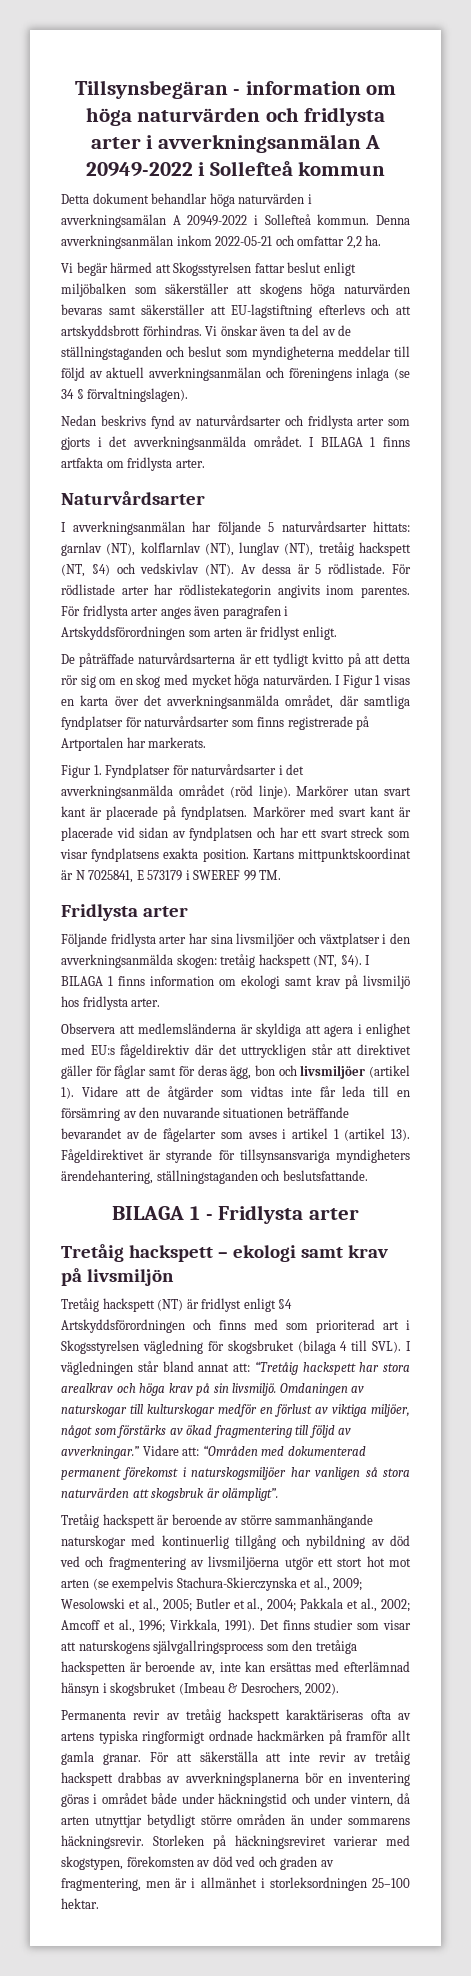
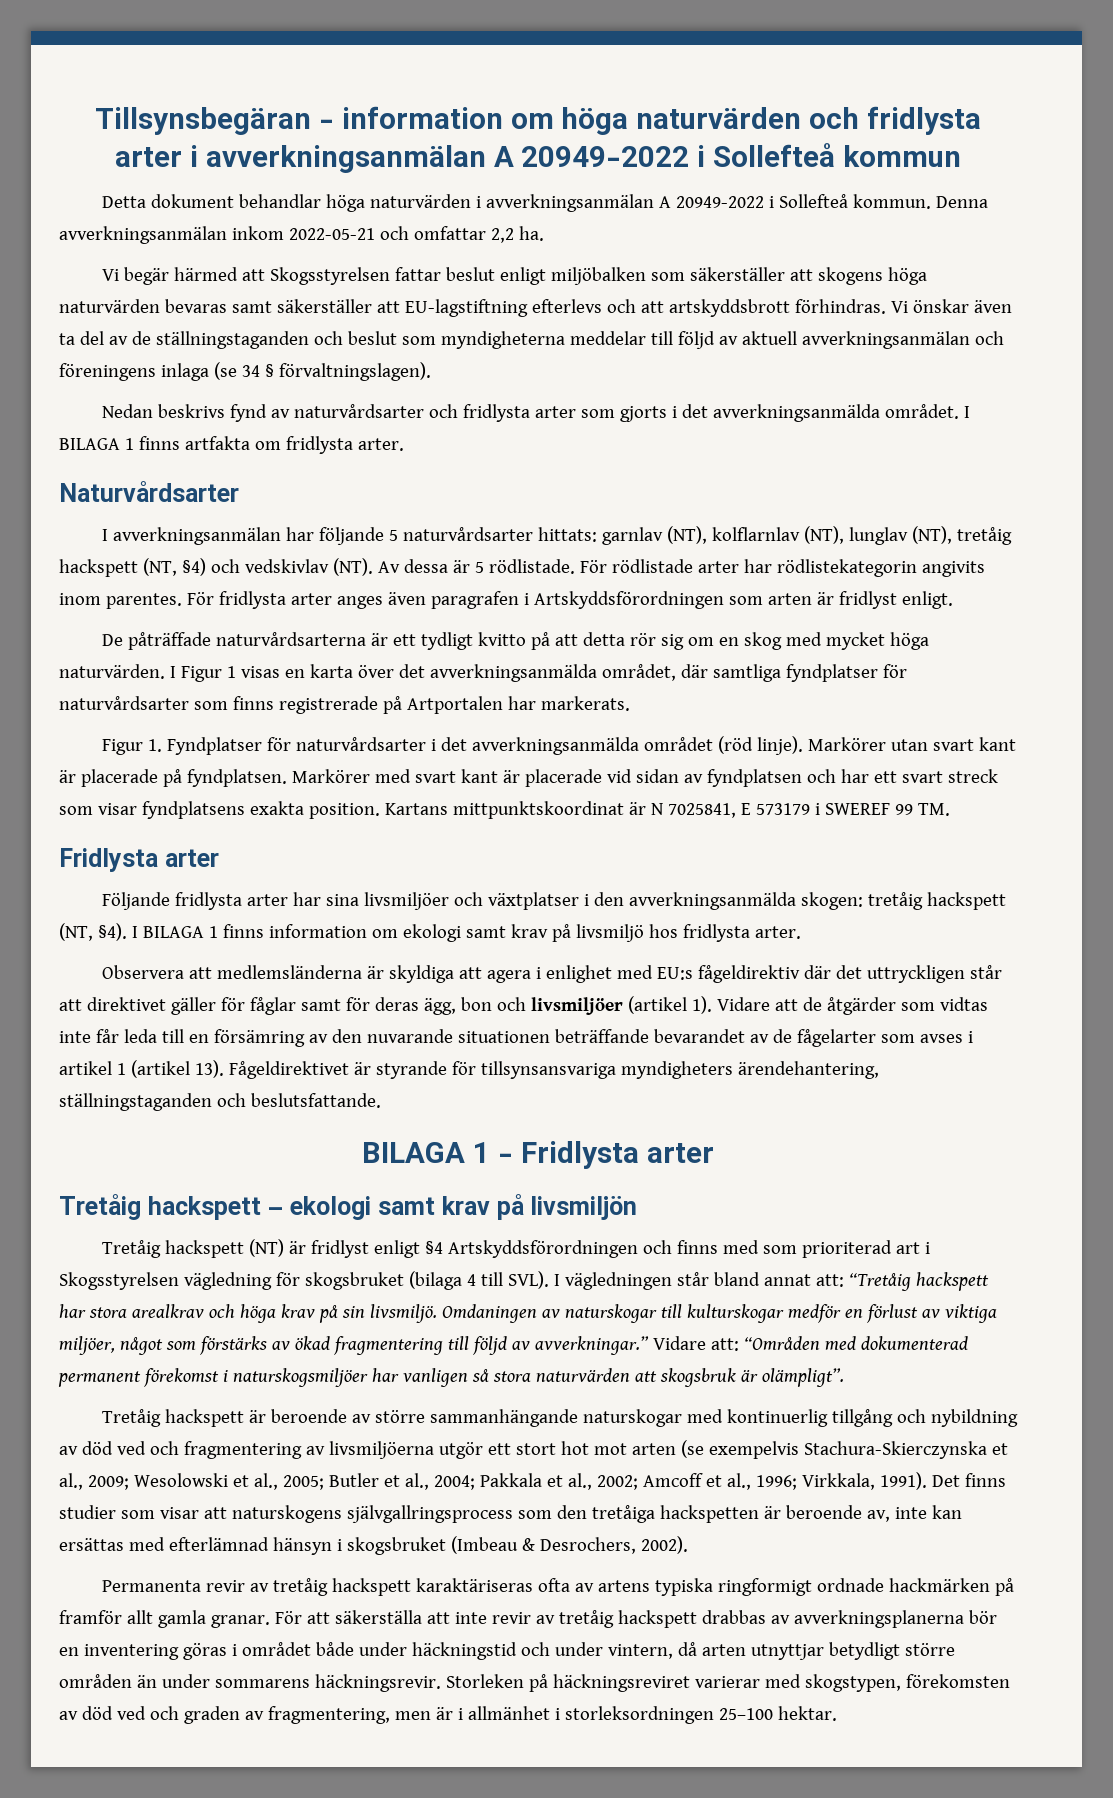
[61,214,166,228] avverkningsamälan -> [485,194,654,212] avverkningsanmälan

